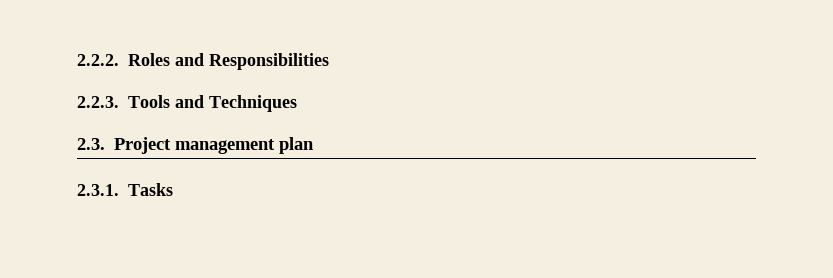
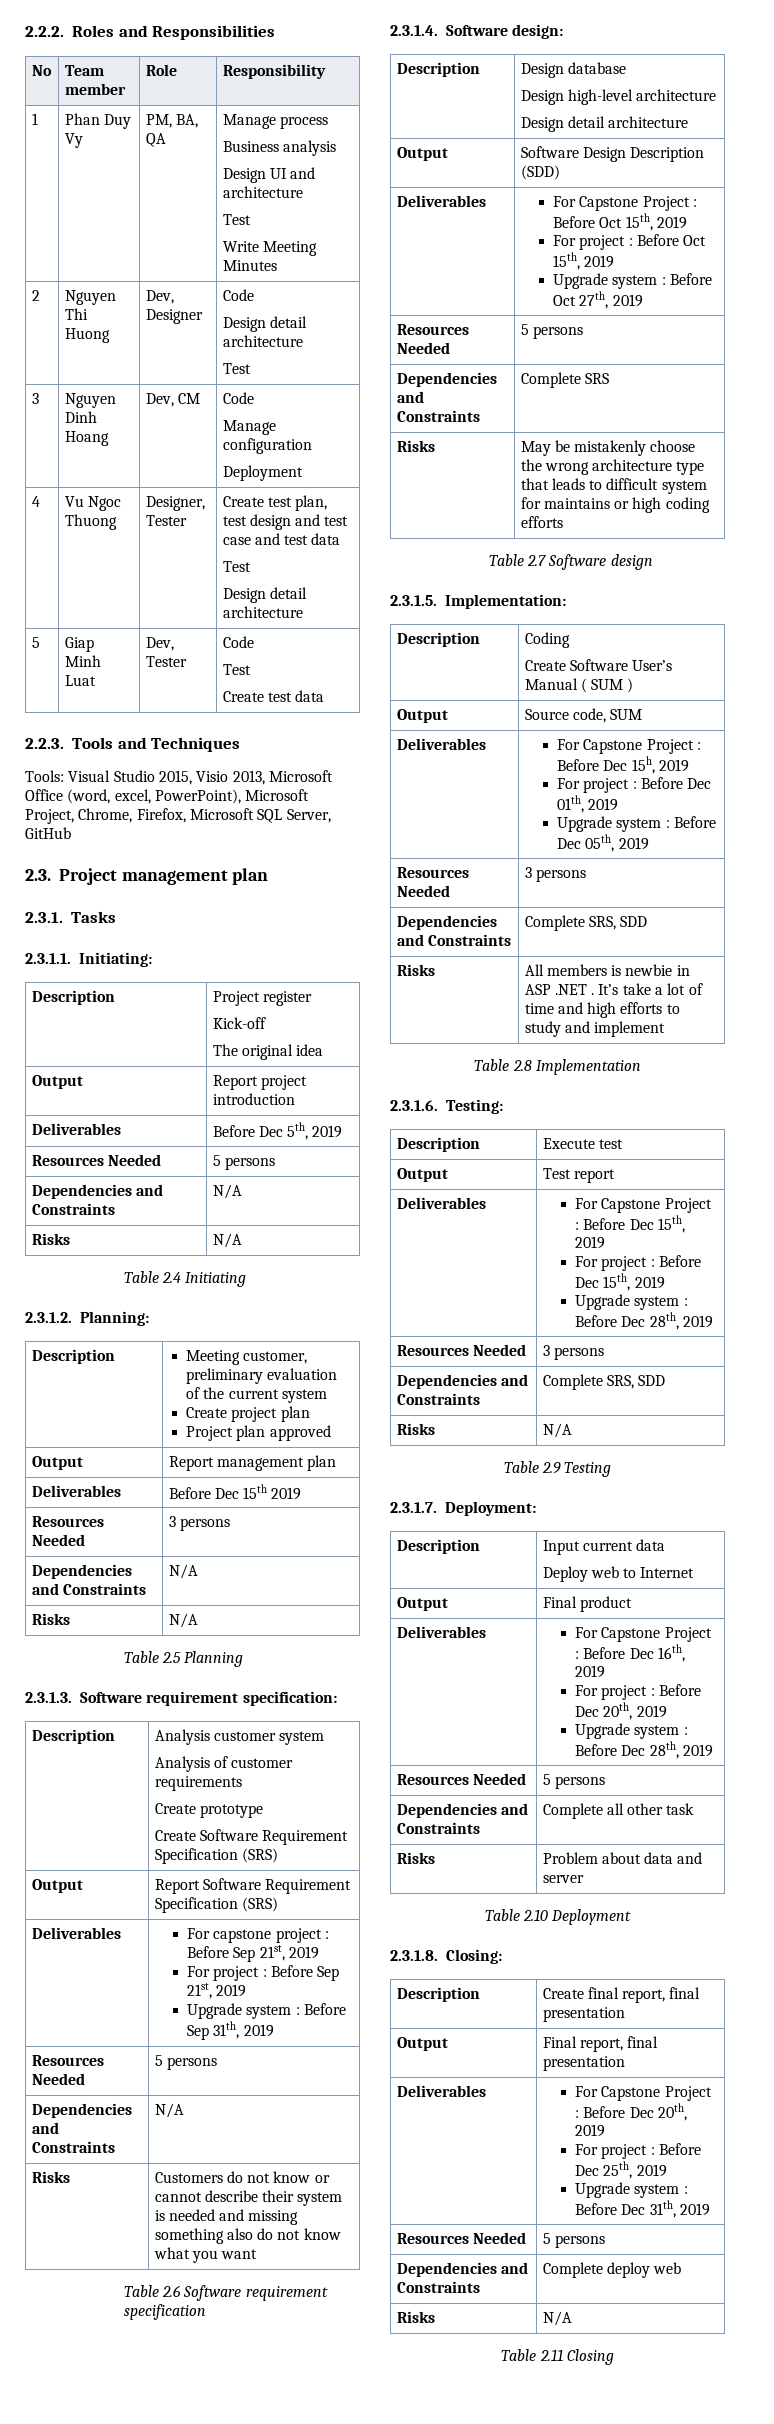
[77,95,297,112] // 2.2.3. Tools and Techniques -> [31,65,52,76] [64,65,104,76] [64,83,126,95] [145,64,177,76] [222,64,326,79] [31,113,38,125] [64,113,131,129] [64,133,83,148] [145,114,198,128] [145,133,166,147] [222,114,328,129] [222,140,336,156] [222,167,316,183] [222,186,303,198] [222,214,251,225] [222,241,317,256] [222,260,277,271] [31,290,40,301] [64,290,116,305] [64,308,88,320] [64,328,110,343] [145,290,174,304] [145,309,203,324] [222,289,254,301] [222,316,307,332] [222,335,303,347] [222,363,251,374] [31,393,39,404] [64,393,116,408] [64,411,97,423] [64,431,109,446] [145,393,200,407] [222,392,254,404] [222,420,276,435] [222,438,312,454] [222,465,303,481] [31,496,40,507] [64,496,121,511] [64,514,117,530] [145,496,205,511] [145,515,187,526] [222,495,328,511] [222,514,349,530] [222,533,341,545] [222,561,251,572] [222,587,307,603] [222,606,303,618] [31,637,40,648] [64,637,94,652] [64,655,101,667] [64,675,96,686] [145,637,174,651] [145,656,187,667] [222,636,254,648] [222,664,251,675] [222,690,325,702] [25,737,241,752] [25,770,333,785] [25,789,310,804] [25,808,331,824] [25,827,71,839] // No | Team member | Role | Responsibility // 1 | Phan Duy Vy | PM, BA, QA | Manage process // Business analysis // Design UI and architecture // Test // Write Meeting Minutes // 2 | Nguyen Thi Huong | Dev, Designer | Code // Design detail architecture // Test // 3 | Nguyen Dinh Hoang | Dev, CM | Code // Manage configuration // Deployment // 4 | Vu Ngoc Thuong | Designer, Tester | Create test plan, test design and test case and test data // Test // Design detail architecture // 5 | Giap Minh Luat | Dev, Tester | Code // Test // Create test data // 2.2.3. Tools and Techniques // Tools: Visual Studio 2015, Visio 2013, Microsoft Office (word, excel, PowerPoint), Microsoft Project, Chrome, Firefox, Microsoft SQL Server, GitHub
(173, 189) none -> [25,952,152,967] [31,990,115,1005] [212,991,312,1006] [212,1017,266,1029] [212,1044,324,1060] [31,1075,83,1089] [212,1075,307,1090] [212,1093,295,1105] [31,1123,121,1135] [212,1122,343,1140] [31,1154,161,1166] [212,1155,275,1170] [31,1184,163,1199] [31,1203,115,1215] [212,1184,242,1199] [31,1233,70,1245] [212,1233,242,1248] [123,1271,247,1287] [25,1311,149,1326] [31,1349,115,1364] [186,1350,308,1365] [186,1368,338,1384] [186,1387,328,1403] [186,1406,310,1422] [186,1425,331,1441] [31,1456,83,1470] [168,1455,337,1471] [31,1485,121,1497] [168,1484,302,1500] [31,1516,104,1527] [31,1534,85,1546] [168,1516,230,1531] [31,1564,132,1579] [31,1583,146,1595] [168,1564,198,1579] [31,1613,70,1625] [168,1613,198,1628] [123,1651,244,1667] [25,1691,337,1706] [31,1729,115,1744] [154,1729,325,1745] [154,1756,294,1772] [154,1776,242,1791] [154,1803,263,1818] [154,1829,349,1845] [154,1848,278,1864] [31,1879,83,1893] [154,1878,352,1894] [154,1897,278,1913] [31,1927,121,1939] [186,1928,329,1943] [186,1945,319,1962] [186,1965,340,1981] [186,1983,247,1999] [186,2003,346,2019] [186,2021,274,2040] [31,2055,104,2066] [31,2073,85,2085] [154,2055,217,2070] [31,2103,132,2118] [31,2122,59,2134] [31,2141,115,2153] [154,2103,184,2118] [31,2171,70,2183] [154,2171,330,2183] [154,2190,343,2206] [154,2209,299,2225] [154,2228,341,2244] [153,2247,258,2263] [123,2285,328,2301] [123,2304,206,2320] [390,24,564,39] [396,62,480,77] [520,62,626,78] [520,89,717,105] [520,116,689,132] [396,147,448,161] [520,146,705,162] [520,165,560,180] [396,195,486,207] [552,196,697,211] [552,213,687,231] [552,234,707,250] [552,252,615,270] [552,273,712,289] [552,291,643,309] [396,324,469,335] [396,342,450,354] [520,324,583,339] [396,372,497,387] [396,391,424,403] [396,410,480,422] [520,372,609,388] [396,440,435,452] [520,440,696,456] [520,459,705,475] [520,478,707,494] [520,497,710,513] [520,516,563,528] [488,554,653,570] [390,594,566,609] [396,632,480,647] [524,632,570,648] [524,659,673,671] [524,678,634,693] [396,709,448,723] [524,708,643,723] [396,738,486,750] [556,739,701,754] [556,756,689,774] [556,777,712,793] [556,795,619,813] [556,816,716,832] [556,834,649,852] [396,867,469,878] [396,885,450,897] [524,867,586,882] [396,915,497,930] [396,934,511,946] [524,915,648,931] [396,964,435,976] [524,964,690,976] [524,983,703,995] [524,1002,680,1018] [524,1021,666,1037] [474,1059,641,1075] [390,1099,503,1114] [396,1137,480,1152] [542,1138,623,1149] [396,1168,448,1182] [542,1168,615,1183] [396,1197,486,1209] [574,1198,712,1213] [574,1215,685,1233] [574,1236,605,1249] [574,1255,701,1271] [574,1273,665,1291] [574,1294,688,1310] [574,1312,713,1330] [396,1344,526,1356] [542,1345,604,1360] [396,1374,528,1389] [396,1393,480,1405] [542,1374,666,1390] [396,1423,435,1435] [542,1423,572,1438] [503,1461,612,1477] [390,1501,536,1516] [396,1539,480,1554] [542,1539,666,1555] [542,1566,695,1582] [396,1597,448,1611] [542,1596,632,1612] [396,1626,486,1638] [574,1627,712,1642] [574,1644,685,1662] [574,1665,605,1678] [574,1684,701,1700] [574,1702,667,1720] [574,1723,688,1739] [574,1741,713,1759] [396,1773,526,1785] [542,1774,605,1789] [396,1803,528,1818] [396,1822,480,1834] [542,1803,695,1819] [396,1852,435,1864] [542,1852,703,1864] [542,1875,584,1883] [484,1909,632,1925] [390,1949,502,1964] [396,1987,480,2002] [542,1987,701,2003] [542,2007,625,2022] [396,2037,448,2051] [542,2036,659,2052] [542,2056,625,2071] [396,2085,486,2097] [574,2086,712,2101] [574,2103,687,2121] [574,2124,605,2137] [574,2143,701,2159] [574,2161,667,2179] [574,2182,688,2198] [574,2200,710,2218] [396,2232,526,2244] [542,2233,605,2248] [396,2262,528,2277] [396,2281,480,2293] [542,2262,682,2278] [396,2311,435,2323] [542,2311,572,2326] [501,2349,614,2365] // 2.3.1.1. Initiating: // Description | Project register // Kick-off // The original idea // Output | Report project introduction // Deliverables | Before Dec 5th, 2019 // Resources Needed | 5 persons // Dependencies and Constraints | N/A // Risks | N/A // Table 2.4 Initiating // 2.3.1.2. Planning: // Description | Meeting customer, preliminary evaluation of the current system // Create project plan // Project plan approved // Output | Report management plan // Deliverables | Before Dec 15th 2019 // Resources Needed | 3 persons // Dependencies and Constraints | N/A // Risks | N/A // Table 2.5 Planning // 2.3.1.3. Software requirement specification: // Description | Analysis customer system // Analysis of customer requirements // Create prototype // Create Software Requirement Specification (SRS) // Output | Report Software Requirement Specification (SRS) // Deliverables | For capstone project : Before Sep 21st, 2019 // For project : Before Sep 21st, 2019 // Upgrade system : Before Sep 31th, 2019 // Resources Needed | 5 persons // Dependencies and Constraints | N/A // Risks | Customers do not know or cannot describe their system is needed and missing something also do not know what you want // Table 2.6 Software requirement specification // 2.3.1.4. Software design: // Description | Design database // Design high-level architecture // Design detail architecture // Output | Software Design Description (SDD) // Deliverables | For Capstone Project : Before Oct 15th, 2019 // For project : Before Oct 15th, 2019 // Upgrade system : Before Oct 27th, 2019 // Resources Needed | 5 persons // Dependencies and Constraints | Complete SRS // Risks | May be mistakenly choose the wrong architecture type that leads to difficult system for maintains or high coding efforts // Table 2.7 Software design // 2.3.1.5. Implementation: // Description | Coding // Create Software User’s Manual ( SUM ) // Output | Source code, SUM // Deliverables | For Capstone Project : Before Dec 15h, 2019 // For project : Before Dec 01th, 2019 // Upgrade system : Before Dec 05th, 2019 // Resources Needed | 3 persons // Dependencies and Constraints | Complete SRS, SDD // Risks | All members is newbie in ASP .NET . It’s take a lot of time and high efforts to study and implement // Table 2.8 Implementation // 2.3.1.6. Testing: // Description | Execute test // Output | Test report // Deliverables | For Capstone Project : Before Dec 15th, 2019 // For project : Before Dec 15th, 2019 // Upgrade system : Before Dec 28th, 2019 // Resources Needed | 3 persons // Dependencies and Constraints | Complete SRS, SDD // Risks | N/A // Table 2.9 Testing // 2.3.1.7. Deployment: // Description | Input current data // Deploy web to Internet // Output | Final product // Deliverables | For Capstone Project : Before Dec 16th, 2019 // For project : Before Dec 20th, 2019 // Upgrade system : Before Dec 28th, 2019 // Resources Needed | 5 persons // Dependencies and Constraints | Complete all other task // Risks | Problem about data and server // Table 2.10 Deployment // 2.3.1.8. Closing: // Description | Create final report, final presentation // Output | Final report, final presentation // Deliverables | For Capstone Project : Before Dec 20th, 2019 // For project : Before Dec 25th, 2019 // Upgrade system : Before Dec 31th, 2019 // Resources Needed | 5 persons // Dependencies and Constraints | Complete deploy web // Risks | N/A // Table 2.11 Closing

